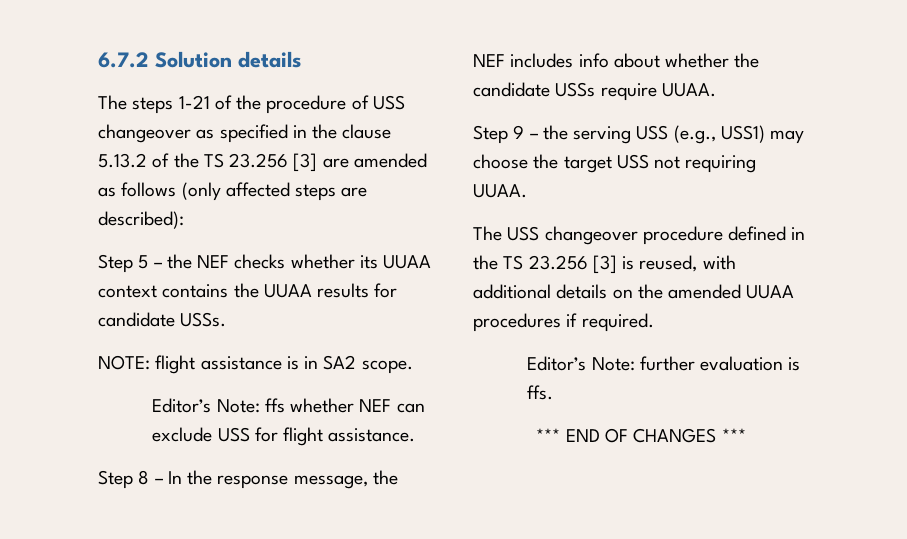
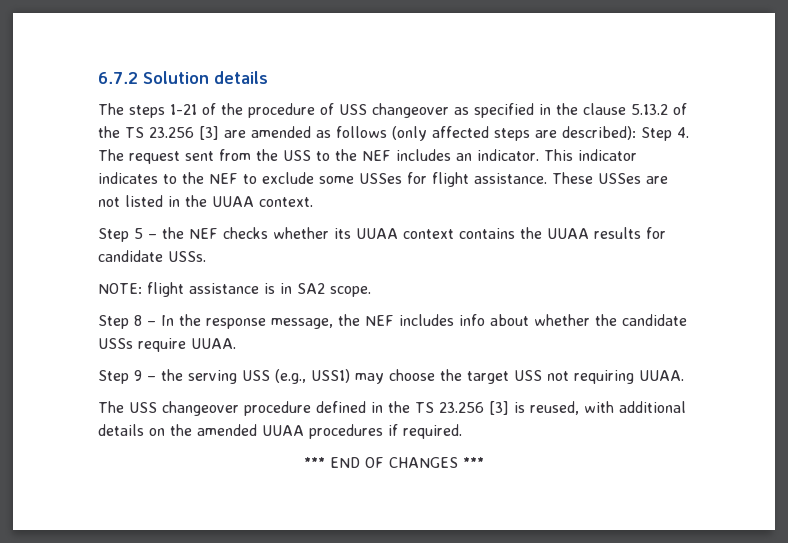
(184, 220) none -> [641,127,689,141] [98,149,637,164] [98,172,668,187] [98,195,313,207] Step 4. The request sent from the USS to the NEF includes an indicator. This indicator indicates to the NEF to exclude some USSes for flight assistance. These USSes are not listed in the UUAA context.
[152,398,425,413] [152,427,416,446] // Editor’s Note: ffs whether NEF can exclude USS for flight assistance. -> (371, 291) none
[527,356,801,371] [527,385,554,400] // Editor’s Note: further evaluation is ffs. -> (462, 431) none

